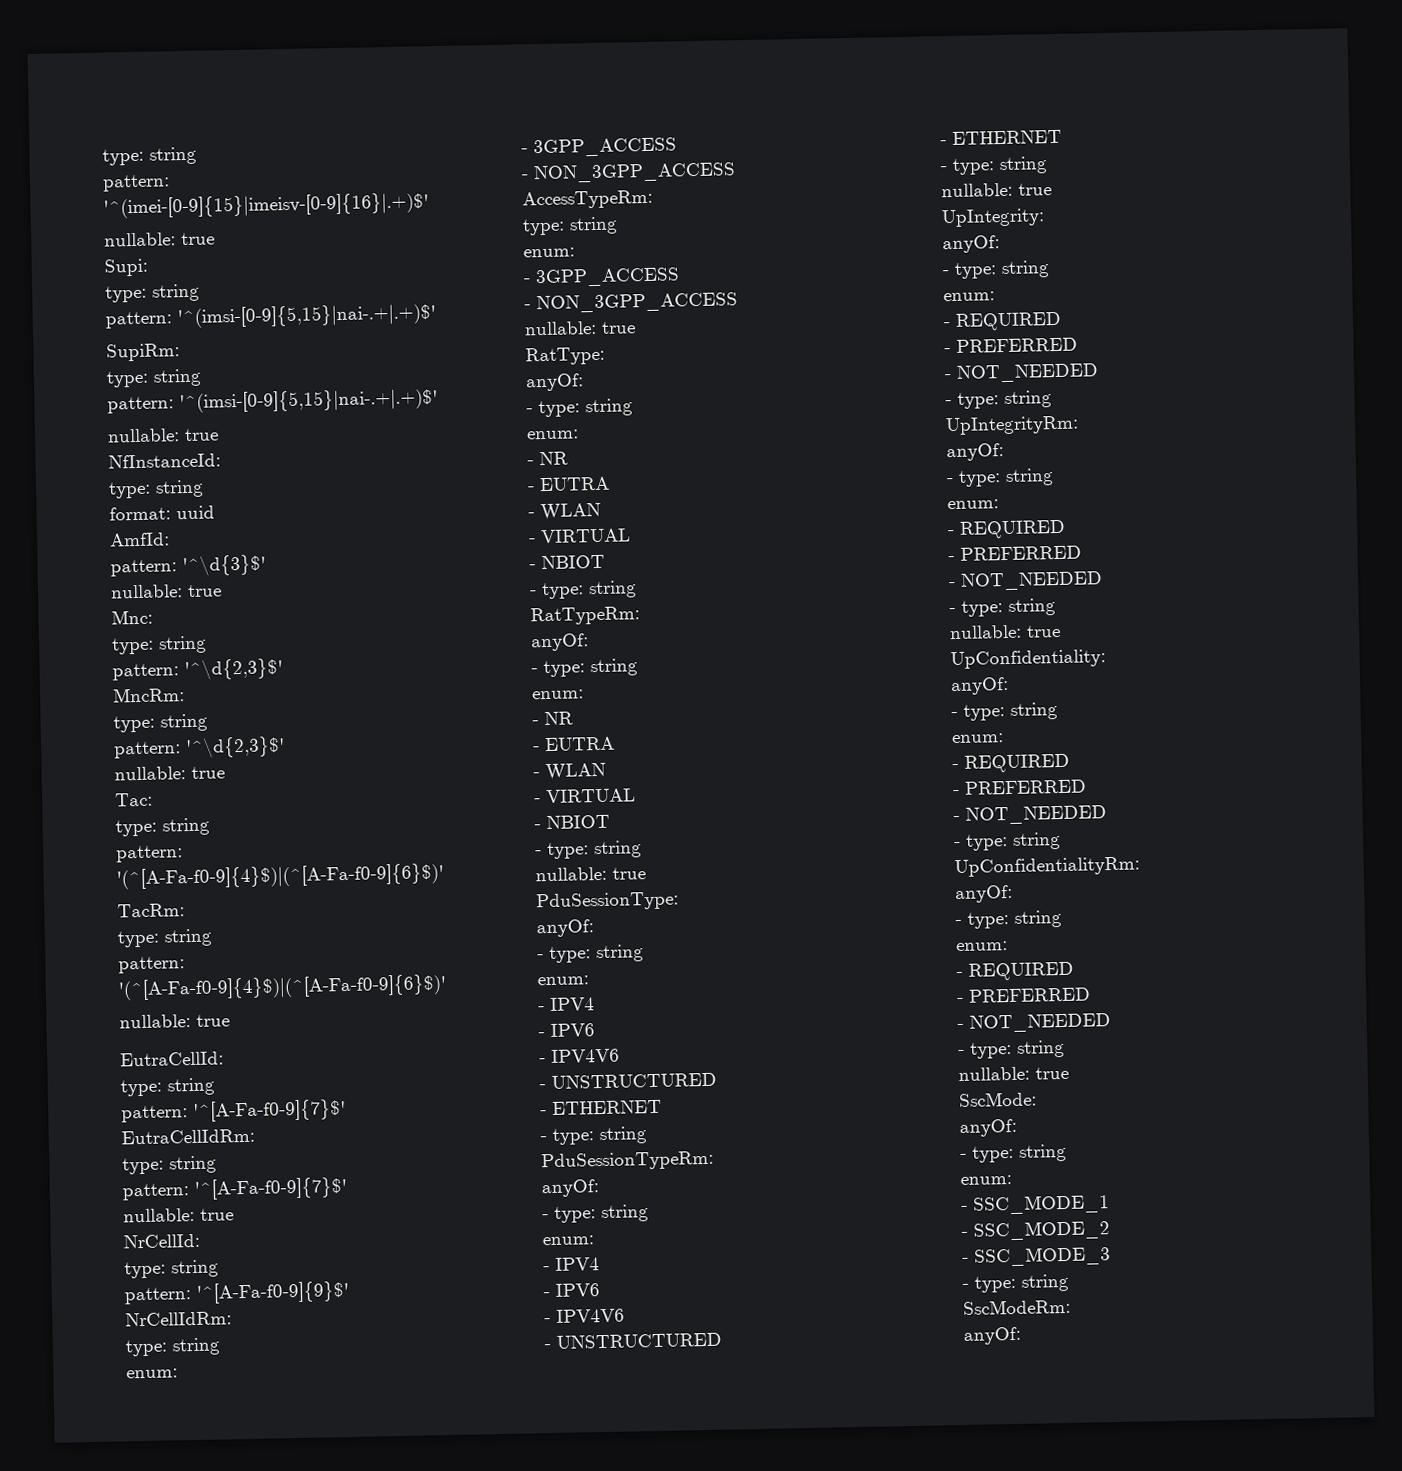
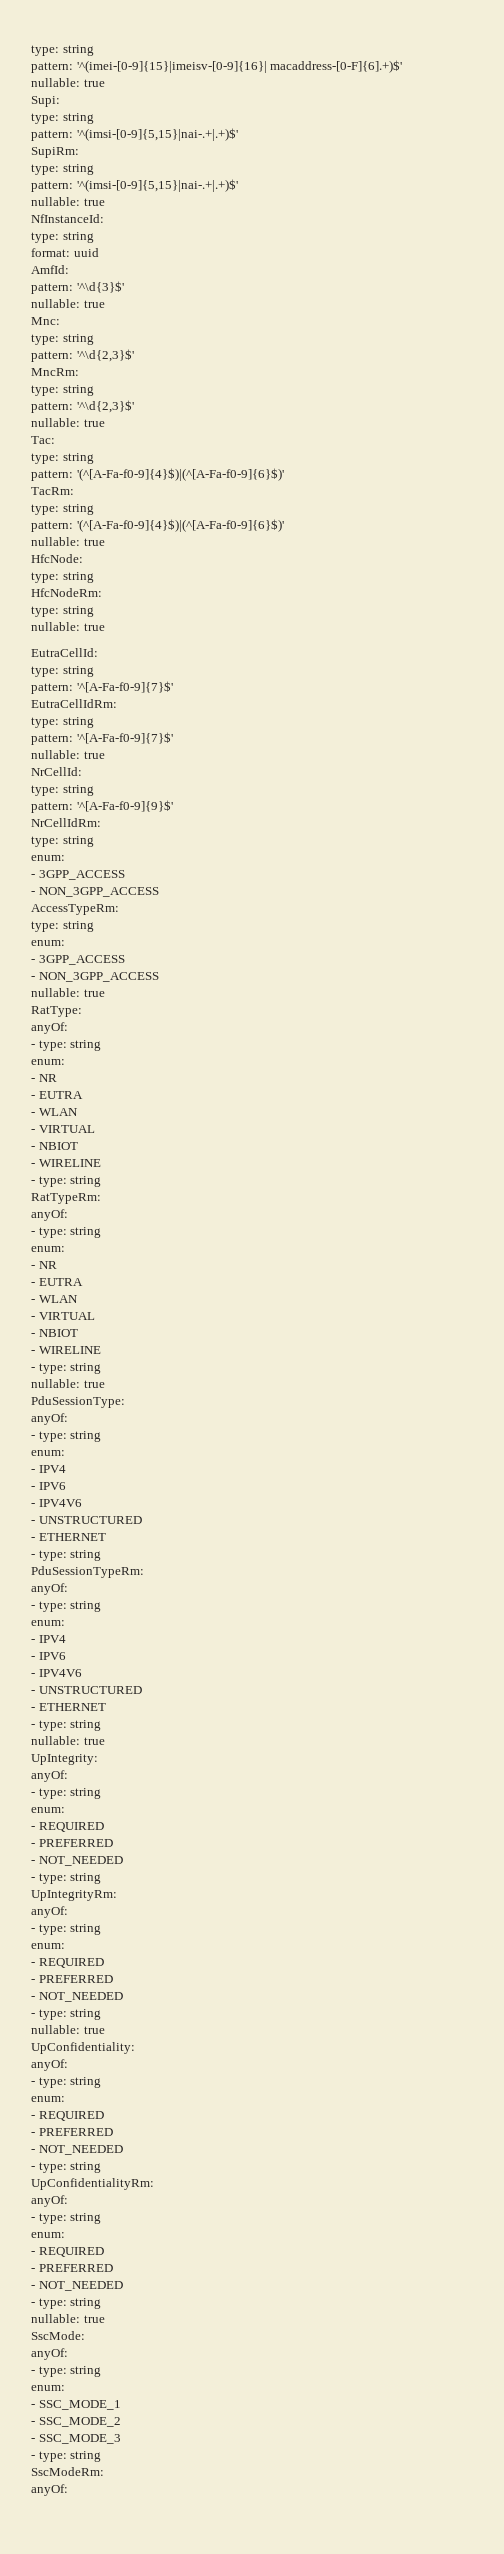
[102,146,197,166] [102,174,170,192] [103,192,429,219] type: string // pattern: '^(imei-[0-9]{15}|imeisv-[0-9]{16}|.+)$' -> [31,45,94,56] [31,60,403,73] type: string // pattern: '^(imei-[0-9]{15}|imeisv-[0-9]{16}| macaddress-[0-F]{6].+)$'
(230, 1020) none -> [31,554,83,563] [31,572,94,583] [31,588,102,597] [31,606,94,617] [31,622,105,631] // HfcNode: // type: string // HfcNodeRm: // type: string // nullable: true
(605, 562) none -> [31,1159,101,1167] // - WIRELINE
(610, 822) none -> [31,1346,101,1354] // - WIRELINE

